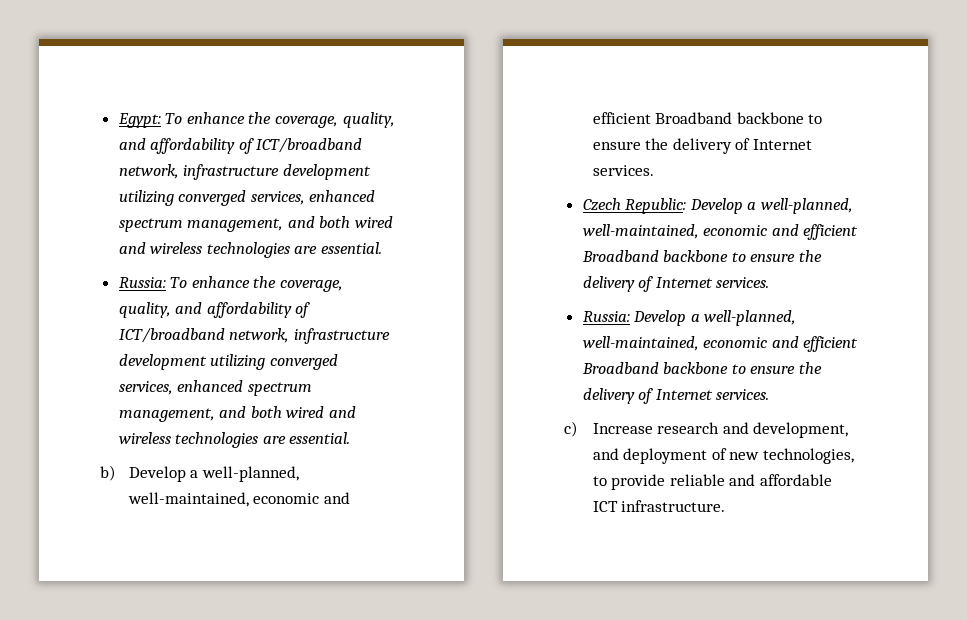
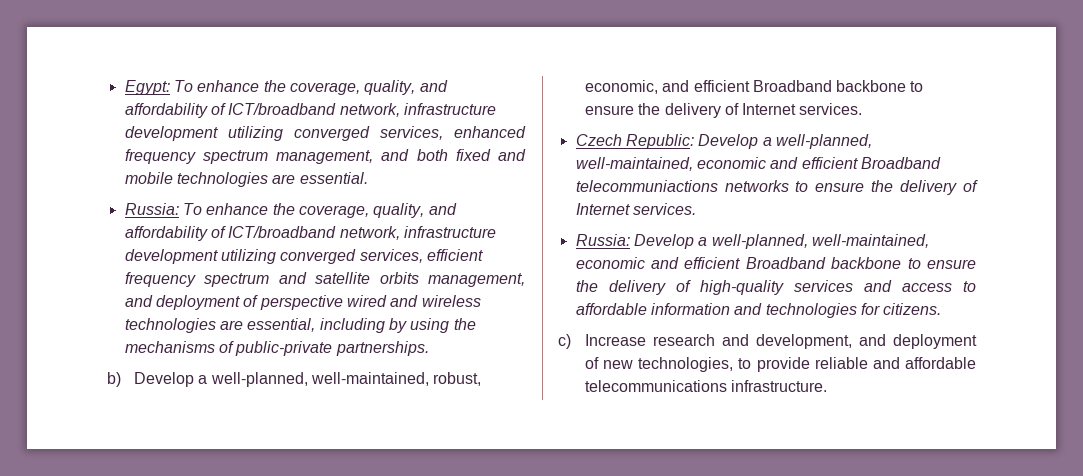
[118,216,394,232] [118,242,203,254] spectrum management, and both wired and wireless -> [124,149,526,164] [124,172,173,184] frequency spectrum management, and both fixed and mobile
[177,380,312,396] [118,406,357,422] [118,432,351,448] enhanced spectrum management, and both wired and wireless technologies are essential. -> [426,249,483,261] [124,272,525,287] [124,295,481,310] [124,318,476,333] [124,341,429,356] efficient frequency spectrum and satellite orbits management, and deployment of perspective wired and wireless technologies are essential, including by using the mechanisms of public-private partnerships.
[253,493,320,504] economic -> [433,372,482,386] [584,80,658,94] robust, economic,
[663,250,729,262] backbone -> [575,180,789,192] telecommuniactions networks
[655,389,770,400] Internet services. -> [699,280,976,295] [575,303,942,318] high-quality services and access to affordable information and technologies for citizens.
[592,501,618,512] ICT -> [584,380,727,392] telecommunications

